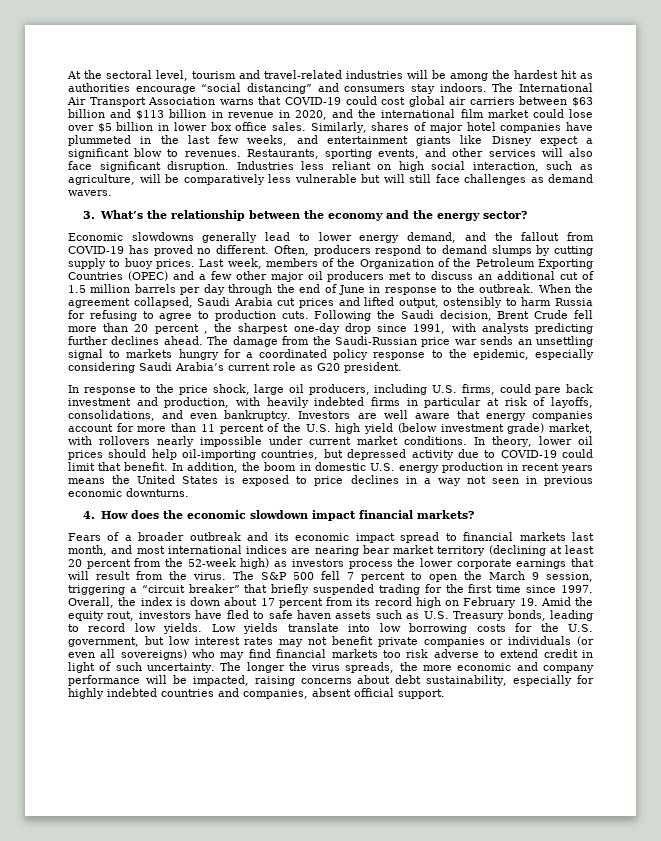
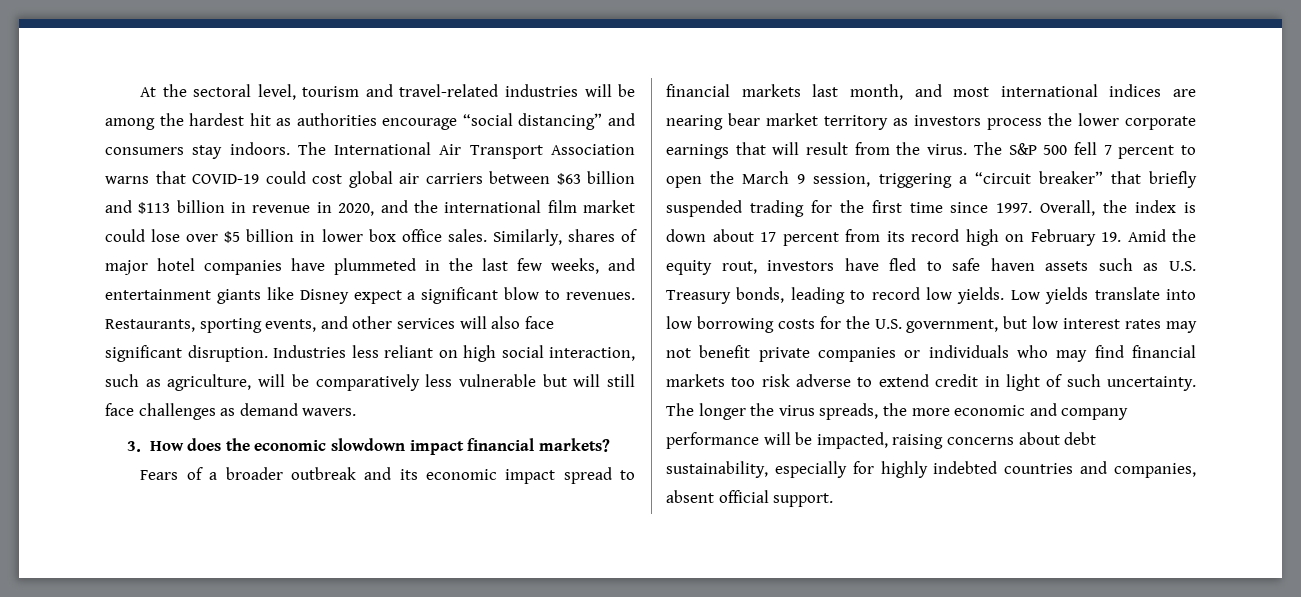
[99,210,527,221] [68,232,595,243] [68,245,593,256] [68,258,594,269] [68,271,594,282] [68,284,593,295] [68,297,593,308] [68,310,593,321] [68,323,593,334] [68,336,593,347] [68,349,595,360] [68,362,402,373] [68,384,593,395] [68,397,594,408] [68,410,593,421] [68,423,594,434] [68,436,593,447] [68,449,593,460] [68,462,593,473] [68,475,593,486] [68,488,189,497] [83,511,96,519] What’s the relationship between the economy and the energy sector? // Economic slowdowns generally lead to lower energy demand, and the fallout from COVID-19 has proved no different. Often, producers respond to demand slumps by cutting supply to buoy prices. Last week, members of the Organization of the Petroleum Exporting Countries (OPEC) and a few other major oil producers met to discuss an additional cut of 1.5 million barrels per day through the end of June in response to the outbreak. When the agreement collapsed, Saudi Arabia cut prices and lifted output, ostensibly to harm Russia for refusing to agree to production cuts. Following the Saudi decision, Brent Crude fell more than 20 percent , the sharpest one-day drop since 1991, with analysts predicting further declines ahead. The damage from the Saudi-Russian price war sends an unsettling signal to markets hungry for a coordinated policy response to the epidemic, especially considering Saudi Arabia’s current role as G20 president. // In response to the price shock, large oil producers, including U.S. firms, could pare back investment and production, with heavily indebted firms in particular at risk of layoffs, consolidations, and even bankruptcy. Investors are well aware that energy companies account for more than 11 percent of the U.S. high yield (below investment grade) market, with rollovers nearly impossible under current market conditions. In theory, lower oil prices should help oil-importing countries, but depressed activity due to COVID-19 could limit that benefit. In addition, the boom in domestic U.S. energy production in recent years means the United States is exposed to price declines in a way not seen in previous economic downturns. // 4. -> (142, 446) none
[488,545,594,556] [68,558,270,569] (declining at least 20 percent from the 52-week high) -> (888, 122) none
[576,636,594,646] [68,649,187,660] (or even all sovereigns) -> (1009, 351) none

